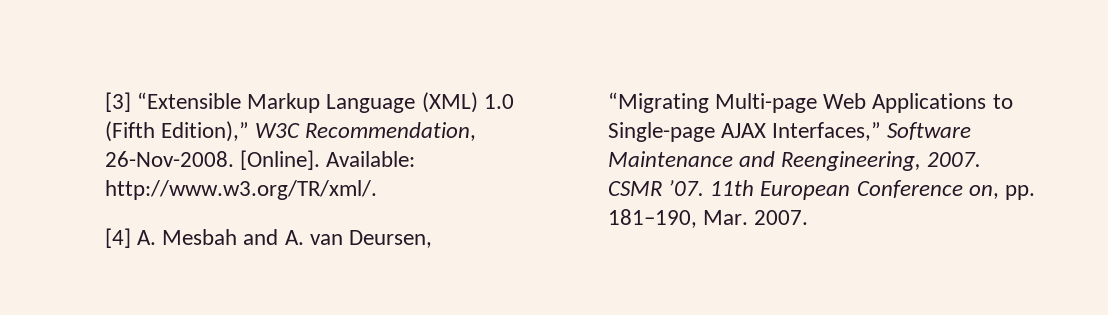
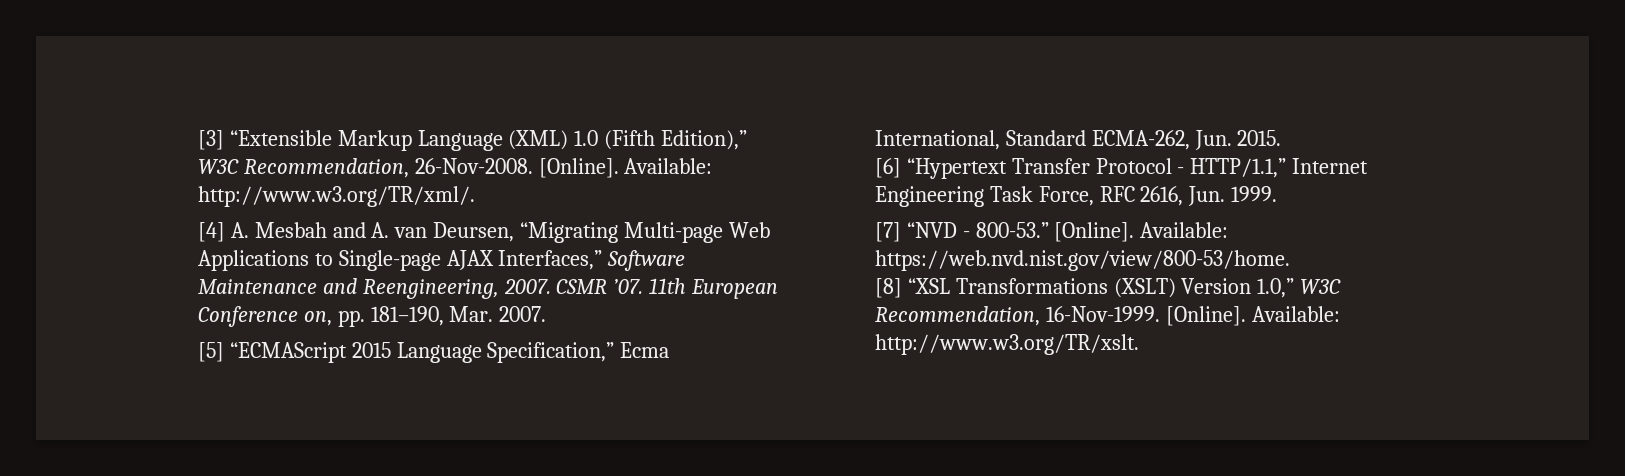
(809, 217) none -> [197,342,670,363] [874,130,1282,150] [874,158,1369,179] [874,186,1278,207] [874,222,1229,242] [874,250,1290,271] [874,278,1342,298] [874,306,1340,326] [874,334,1139,355] // [5] “ECMAScript 2015 Language Specification,” Ecma International, Standard ECMA-262, Jun. 2015. // [6] “Hypertext Transfer Protocol - HTTP/1.1,” Internet Engineering Task Force, RFC 2616, Jun. 1999. // [7] “NVD - 800-53.” [Online]. Available: https://web.nvd.nist.gov/view/800-53/home. // [8] “XSL Transformations (XSLT) Version 1.0,” W3C Recommendation, 16-Nov-1999. [Online]. Available: http://www.w3.org/TR/xslt.

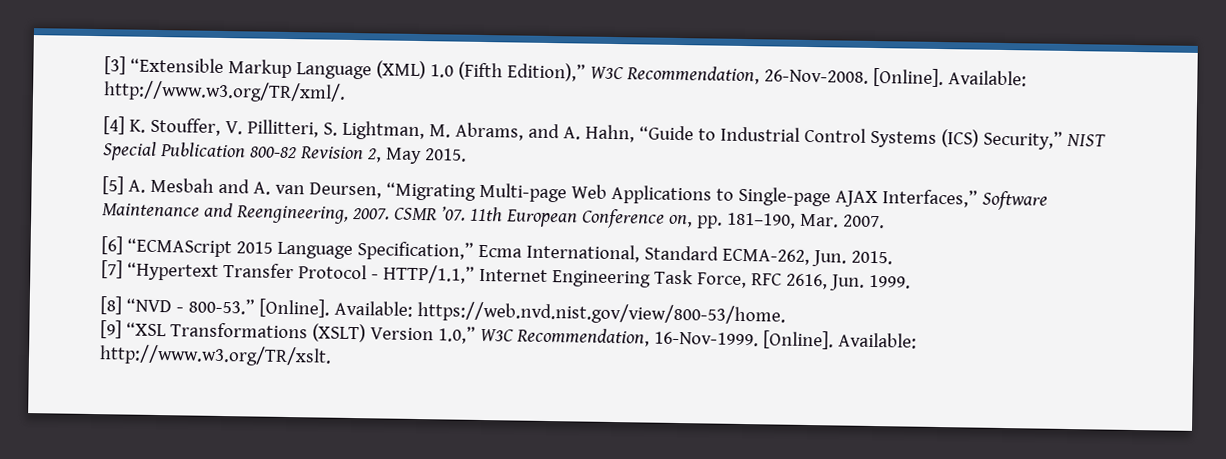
(225, 232) none -> [129,117,1107,150] [103,141,468,165] [102,176,125,195] K. Stouffer, V. Pillitteri, S. Lightman, M. Abrams, and A. Hahn, “Guide to Industrial Control Systems (ICS) Security,” NIST Special Publication 800-82 Revision 2, May 2015. // [5]
[197,342,224,362] [5] -> [101,236,124,255] [6]
[874,158,901,178] [6] -> [101,260,124,279] [7]
[874,222,901,242] [7] -> [100,296,123,315] [8]
[874,278,902,298] [8] -> [100,320,123,339] [9]

